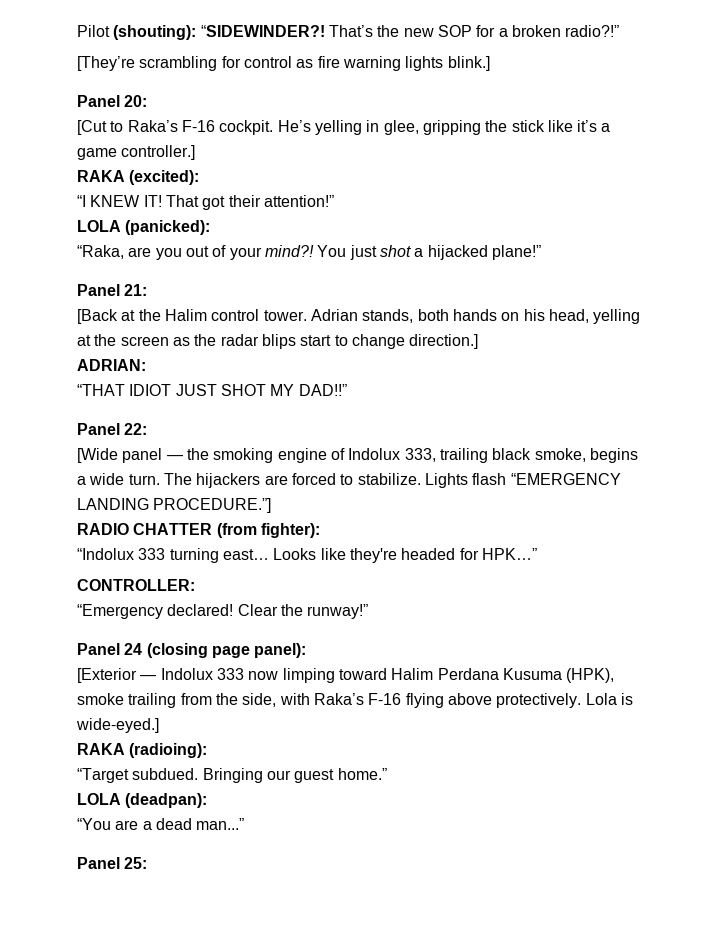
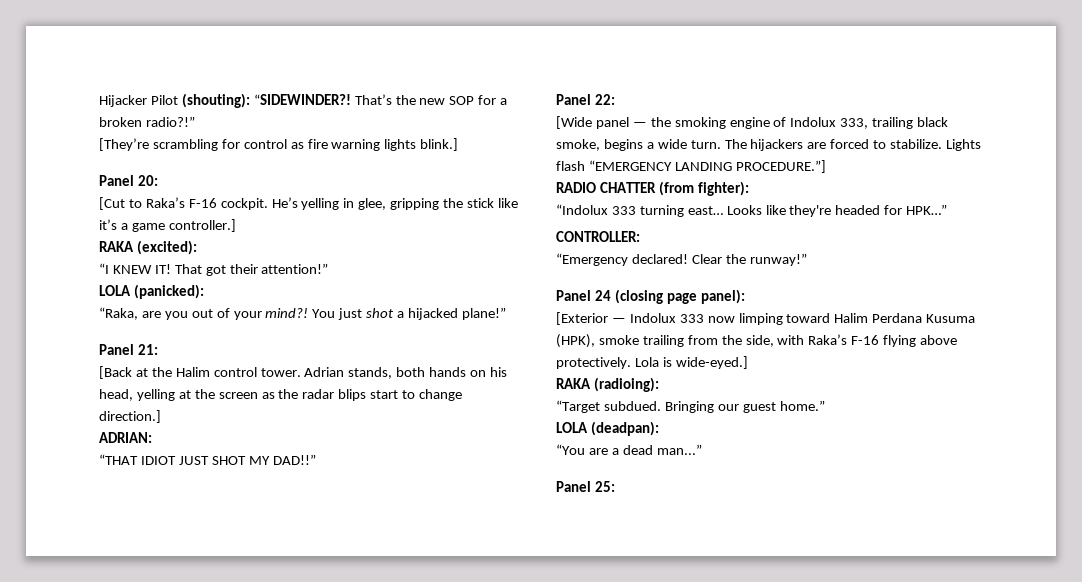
(77, 31) none -> [99,95,147,107] Hijacker

